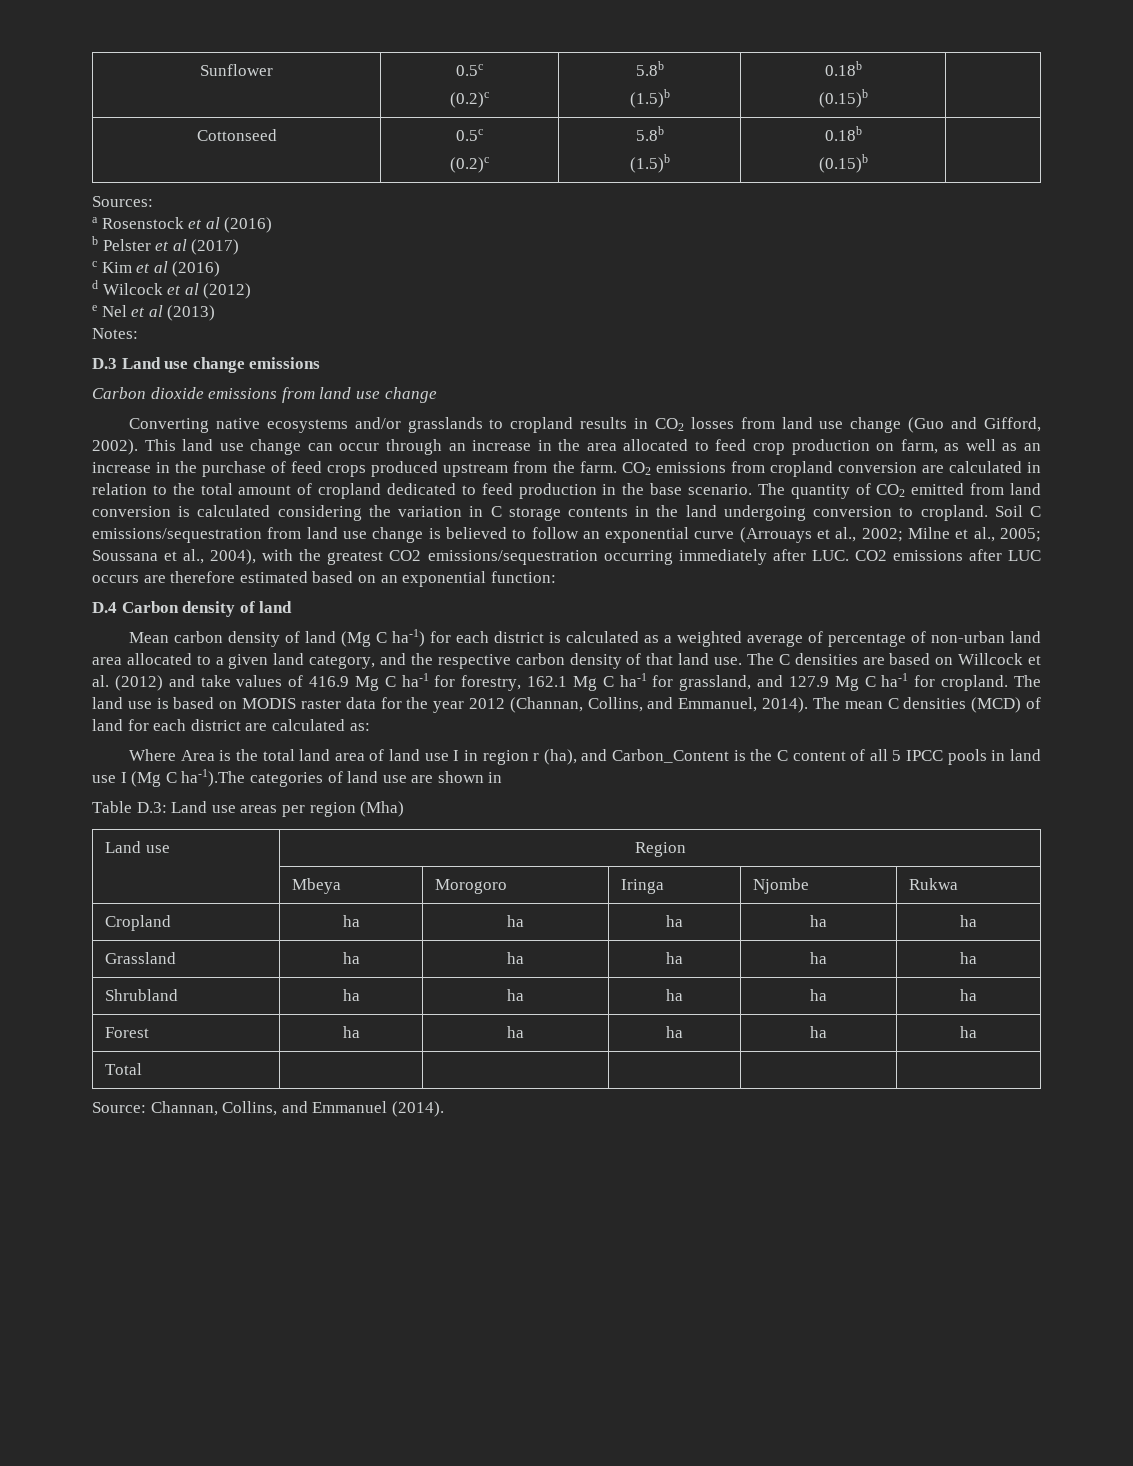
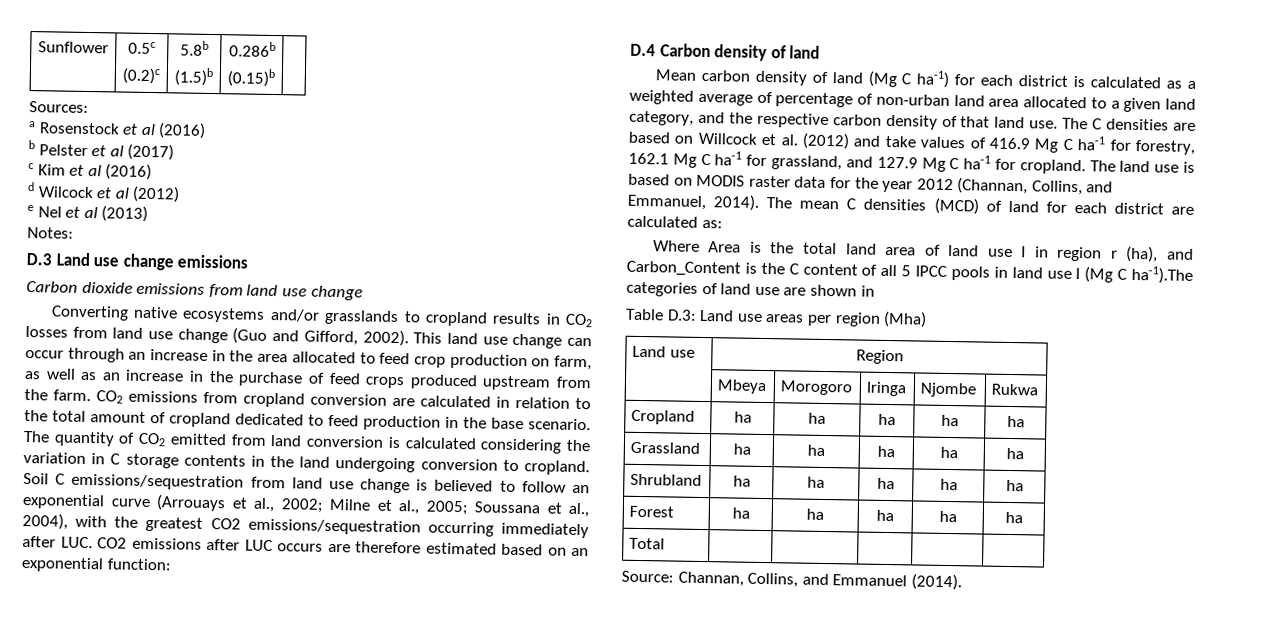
[824,61,862,76] [818,89,868,108] [196,129,277,141] [456,129,483,141] [450,157,489,173] [635,126,664,141] [629,154,670,173] [824,126,862,141] 0.18b // (0.15)b | // Cottonseed | 0.5c // (0.2)c | 5.8b // (1.5)b | 0.18b -> [228,41,276,58] 0.286b

